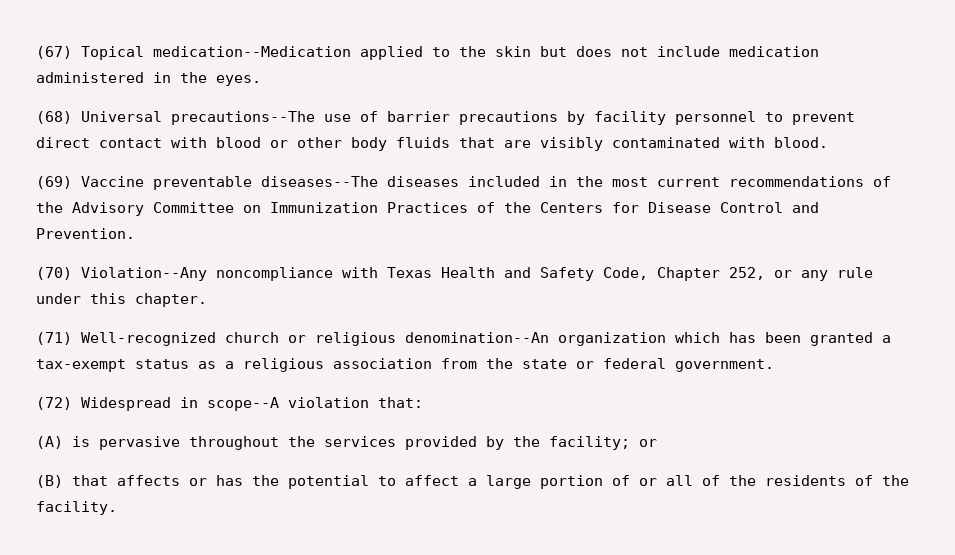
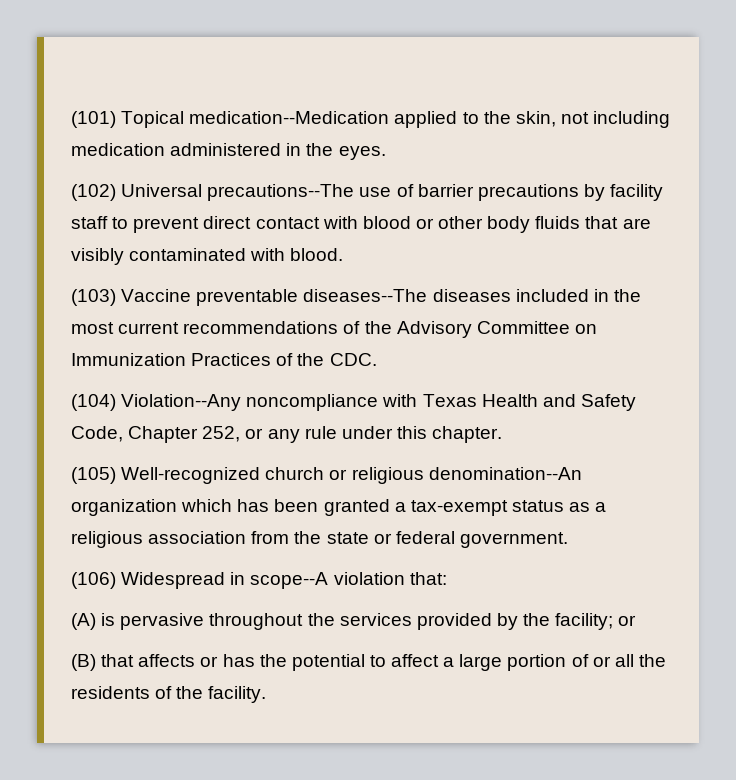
[36,46,72,59] (67) -> [71,111,116,128] (101)
[495,46,720,57] skin but does not include -> [515,111,671,128] skin, not including
[36,111,72,124] (68) -> [71,184,116,201] (102)
[675,111,756,125] personnel -> [71,216,108,229] staff
[36,176,72,189] (69) -> [71,289,116,306] (103)
[540,202,819,213] [36,228,135,239] [36,267,72,280] Centers for Disease Control and Prevention. // (70) -> [329,353,377,366] [71,394,116,411] CDC. // (104)
[36,332,72,345] (71) -> [71,467,116,484] (105)
[36,397,72,410] (72) -> [71,572,116,589] (106)
[702,475,720,486] of -> (634, 660) none

